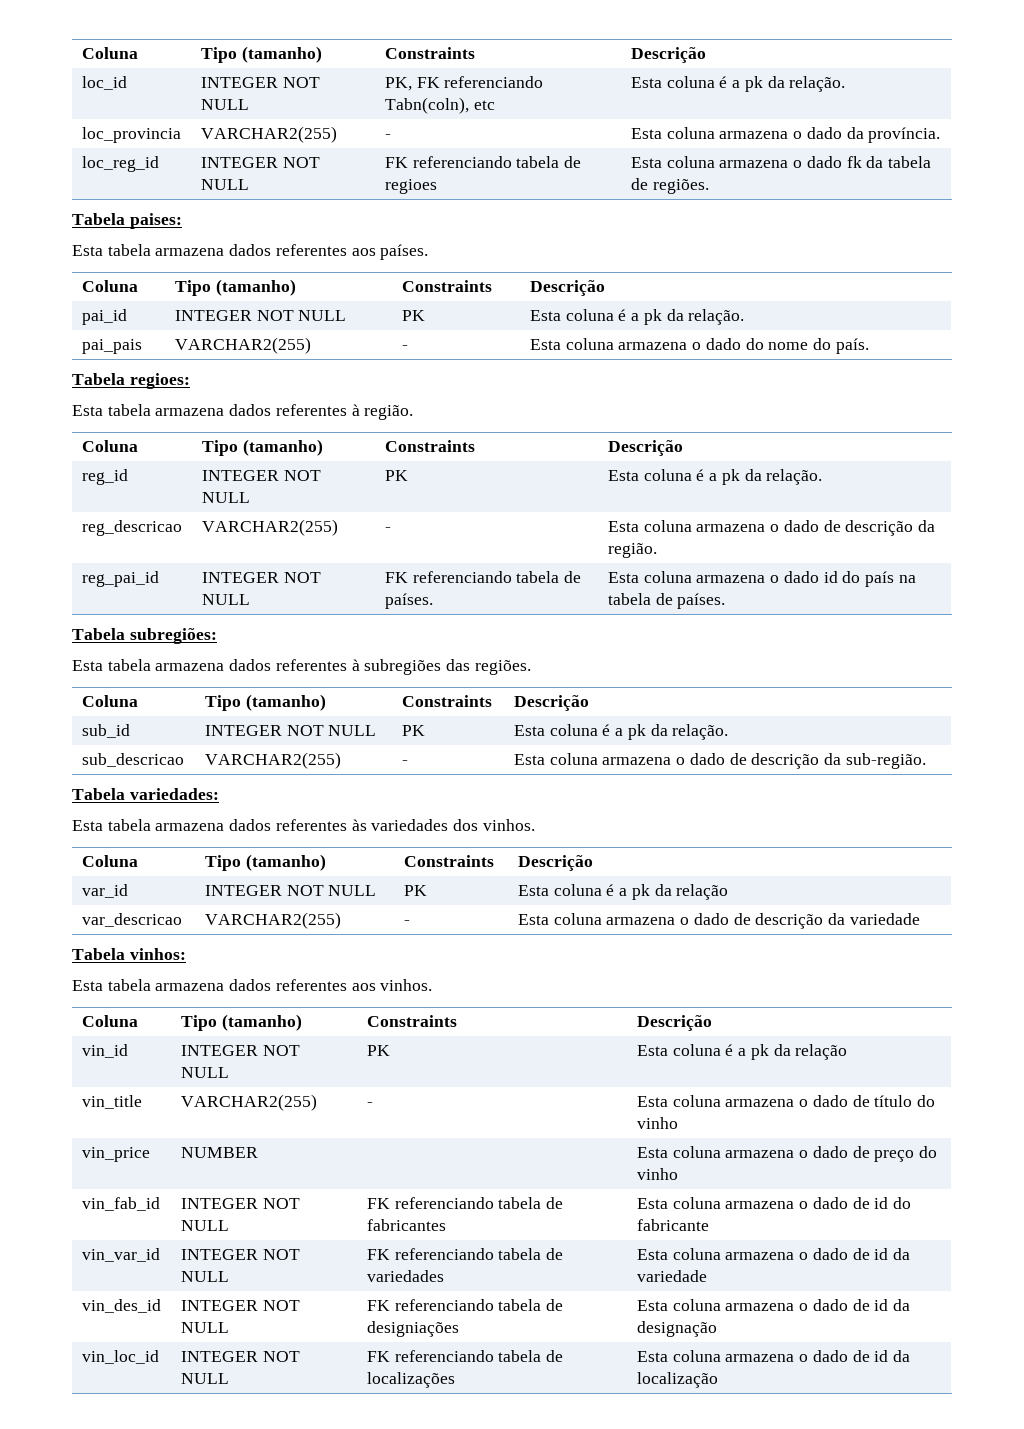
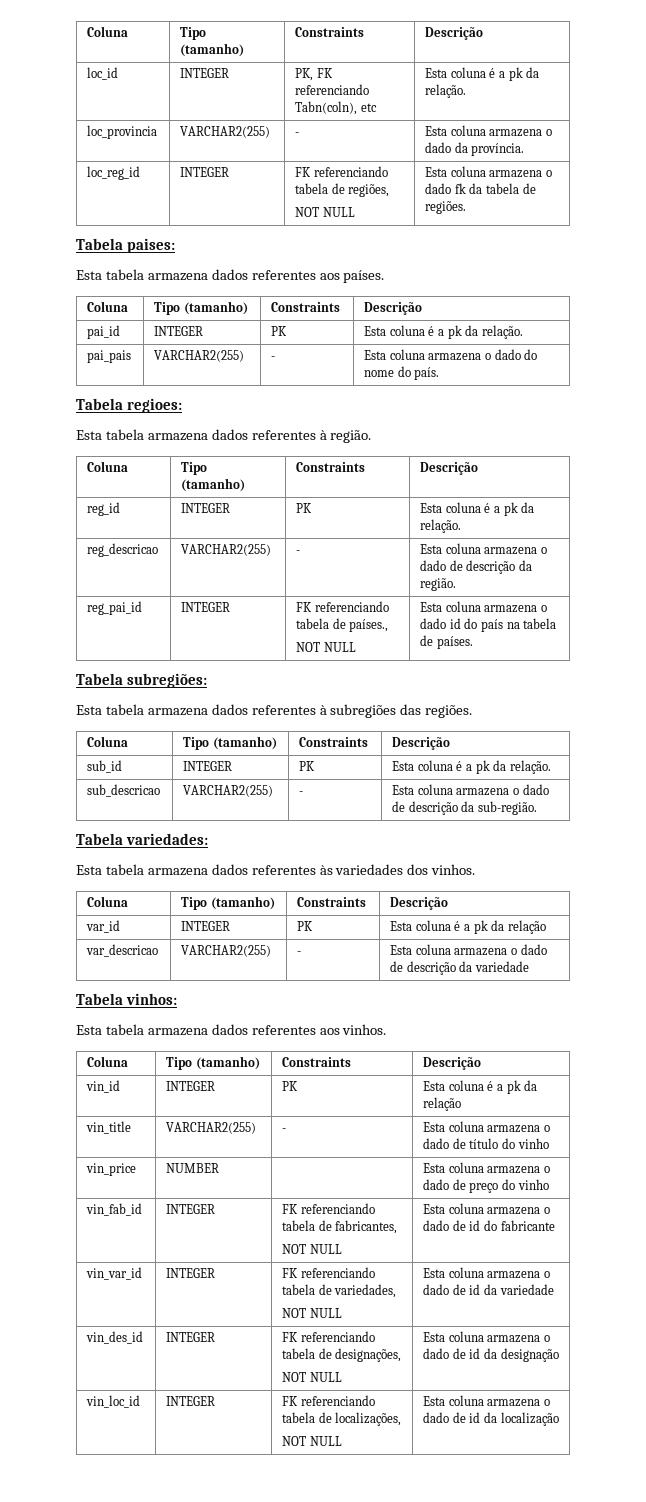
[282,77,320,88] [200,99,249,110] NOT NULL -> (230, 73) none
[282,157,320,168] [200,179,249,190] [384,156,582,168] [384,179,437,194] NOT NULL | FK referenciando tabela de regioes -> [295,166,388,177] [295,183,390,197] [295,207,355,217] | FK referenciando tabela de regiões, // NOT NULL
[256,310,347,321] NOT NULL -> (204, 331) none
[283,470,321,481] [201,492,250,503] NOT NULL -> (231, 508) none
[283,572,321,583] [201,594,250,605] [384,571,582,583] [384,593,433,609] NOT NULL | FK referenciando tabela de países. -> [296,601,389,612] [296,618,389,632] [296,642,356,652] | FK referenciando tabela de países., // NOT NULL
[286,725,377,736] NOT NULL -> (233, 766) none
[286,885,377,896] NOT NULL -> (231, 926) none
[262,1045,300,1056] [180,1067,229,1078] NOT NULL -> (216, 1086) none
[262,1198,300,1209] [180,1220,229,1231] [366,1197,564,1209] [366,1219,446,1231] NOT NULL | FK referenciando tabela de fabricantes -> [282,1203,375,1214] [282,1220,398,1234] [282,1244,342,1254] | FK referenciando tabela de fabricantes, // NOT NULL
[262,1249,300,1260] [180,1271,229,1282] [366,1248,564,1260] [366,1270,444,1282] NOT NULL | FK referenciando tabela de variedades -> [282,1267,375,1278] [282,1284,397,1298] [282,1308,342,1318] | FK referenciando tabela de variedades, // NOT NULL
[262,1300,300,1311] [180,1322,229,1333] [366,1299,564,1311] [366,1321,459,1337] NOT NULL | FK referenciando tabela de designiações -> [282,1331,375,1342] [282,1348,402,1362] [282,1372,342,1382] | FK referenciando tabela de designações, // NOT NULL
[262,1351,300,1362] [180,1373,229,1384] [366,1350,564,1362] [366,1372,455,1388] NOT NULL | FK referenciando tabela de localizações -> [282,1395,375,1406] [282,1412,402,1426] [282,1436,342,1446] | FK referenciando tabela de localizações, // NOT NULL

